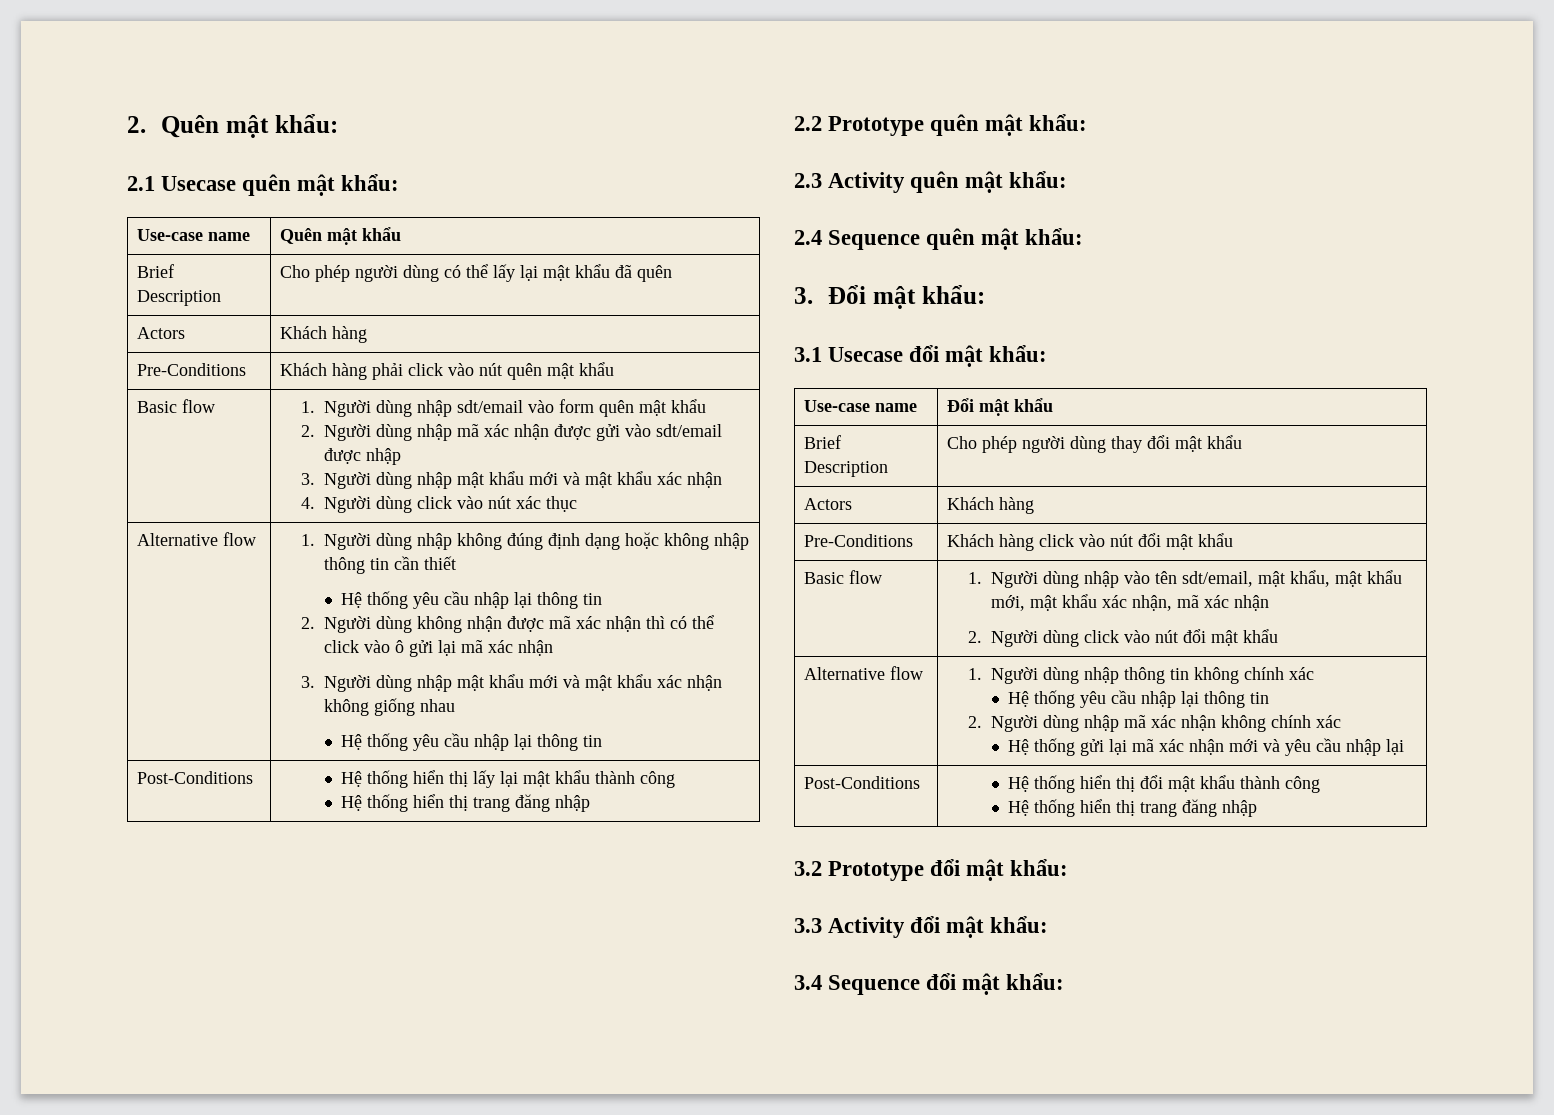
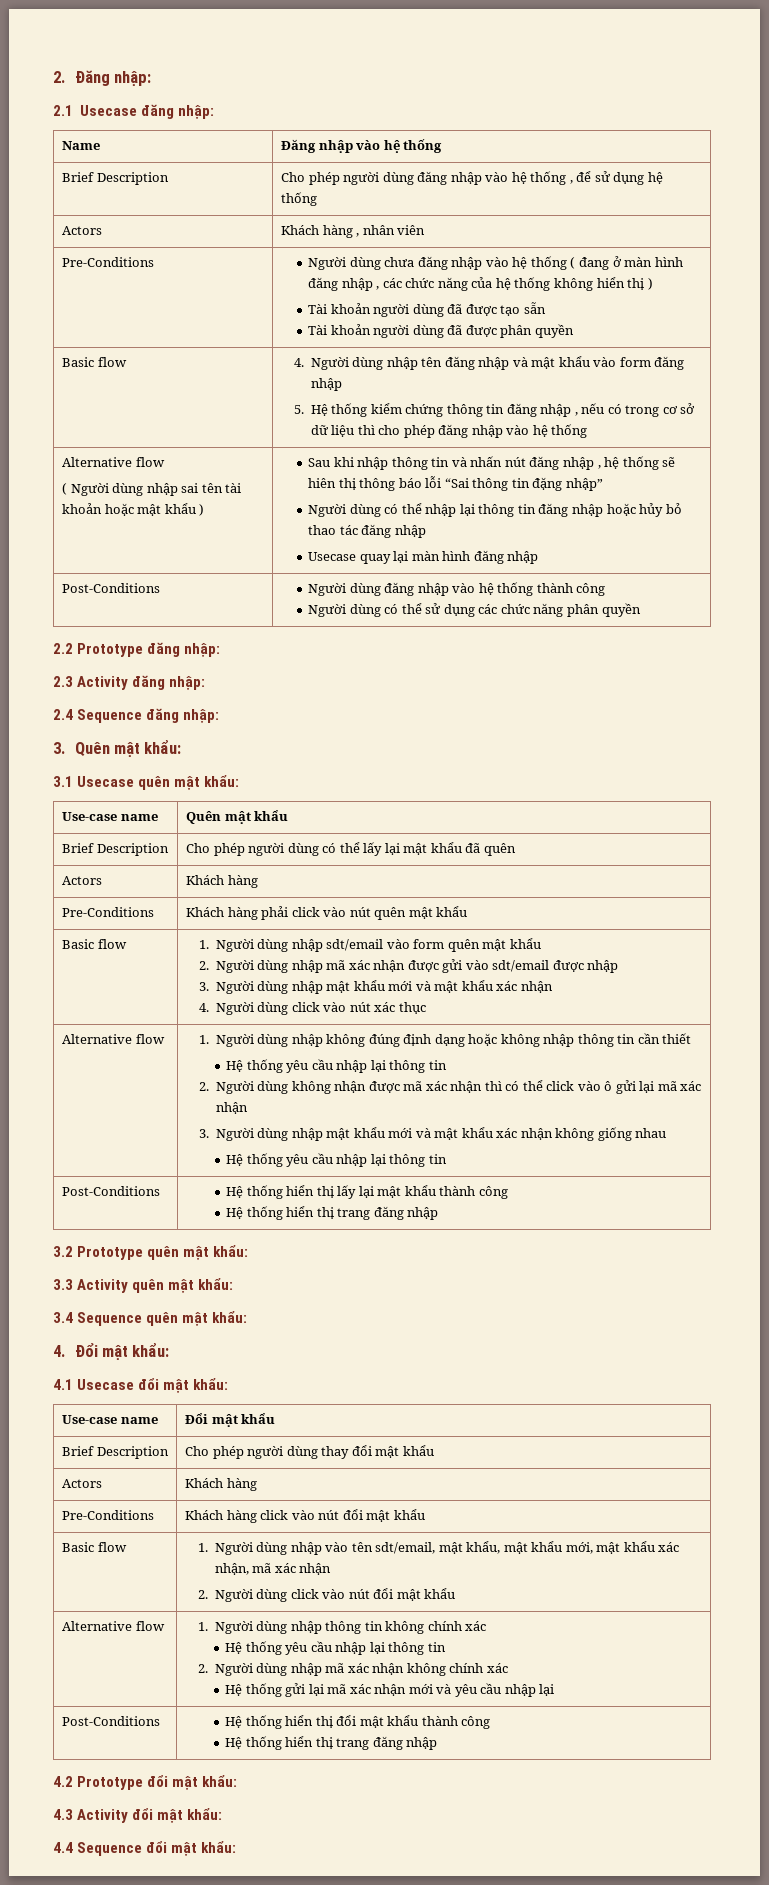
[127,116,146,133] 2. -> [53,70,151,86] [53,104,214,119] [62,141,101,150] [281,139,443,153] [62,172,169,185] [281,171,663,185] [281,192,318,206] [62,226,103,235] [281,225,426,238] [62,257,155,267] [308,256,683,270] [308,277,653,291] [308,302,546,317] [308,324,574,338] [62,357,127,367] [294,356,685,370] [310,378,342,391] [294,403,696,417] [310,424,588,438] [62,457,165,467] [62,483,242,496] [62,503,205,516] [308,456,676,470] [308,476,603,491] [308,503,682,517] [308,524,426,538] [308,550,539,564] [62,583,161,593] [308,582,606,596] [308,603,641,617] [53,642,221,657] [53,675,206,690] [53,708,220,723] [53,742,65,754] 2. Đăng nhập: // 2.1 Usecase đăng nhập: // Name | Đăng nhập vào hệ thống // Brief Description | Cho phép người dùng đăng nhập vào hệ thống , để sử dụng hệ thống // Actors | Khách hàng , nhân viên // Pre-Conditions | Người dùng chưa đăng nhập vào hệ thống ( đang ở màn hình đăng nhập , các chức năng của hệ thống không hiển thị ) // Tài khoản người dùng đã được tạo sẵn // Tài khoản người dùng đã được phân quyền // Basic flow | 4. Người dùng nhập tên đăng nhập và mật khẩu vào form đăng nhập // 5. Hệ thống kiểm chứng thông tin đăng nhập , nếu có trong cơ sở dữ liệu thì cho phép đăng nhập vào hệ thống // Alternative flow // ( Người dùng nhập sai tên tài khoản hoặc mật khẩu ) | Sau khi nhập thông tin và nhấn nút đăng nhập , hệ thống sẽ hiên thị thông báo lỗi “Sai thông tin đặng nhập” // Người dùng có thể nhập lại thông tin đăng nhập hoặc hủy bỏ thao tác đăng nhập // Usecase quay lại màn hình đăng nhập // Post-Conditions | Người dùng đăng nhập vào hệ thống thành công // Người dùng có thể sử dụng các chức năng phân quyền // 2.2 Prototype đăng nhập: // 2.3 Activity đăng nhập: // 2.4 Sequence đăng nhập: // 3.
[127,176,155,191] 2.1 -> [53,776,73,787] 3.1
[794,116,822,131] 2.2 -> [53,1246,73,1257] 3.2
[794,173,822,188] 2.3 -> [53,1279,73,1290] 3.3
[794,230,822,245] 2.4 -> [53,1312,73,1323] 3.4
[794,287,813,304] 3. -> [53,1345,65,1357] 4.
[794,347,822,362] 3.1 -> [53,1379,73,1390] 4.1
[794,861,822,876] 3.2 -> [53,1776,73,1787] 4.2
[794,918,822,933] 3.3 -> [53,1809,73,1820] 4.3
[794,975,822,990] 3.4 -> [53,1842,73,1853] 4.4

